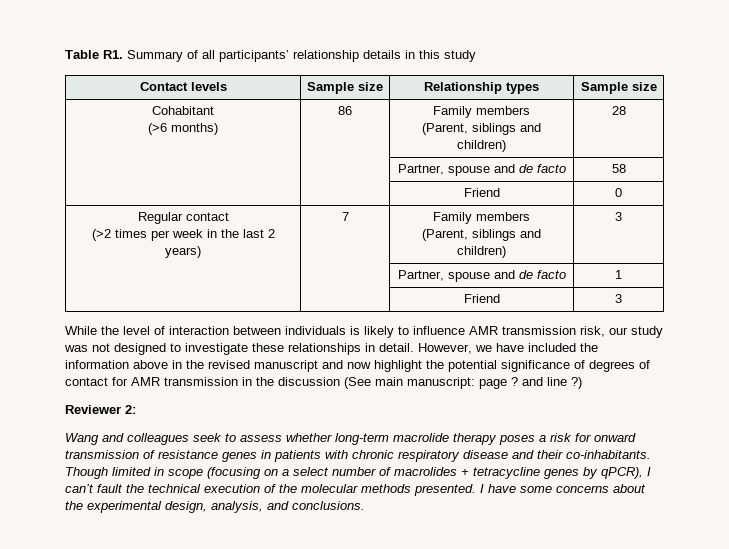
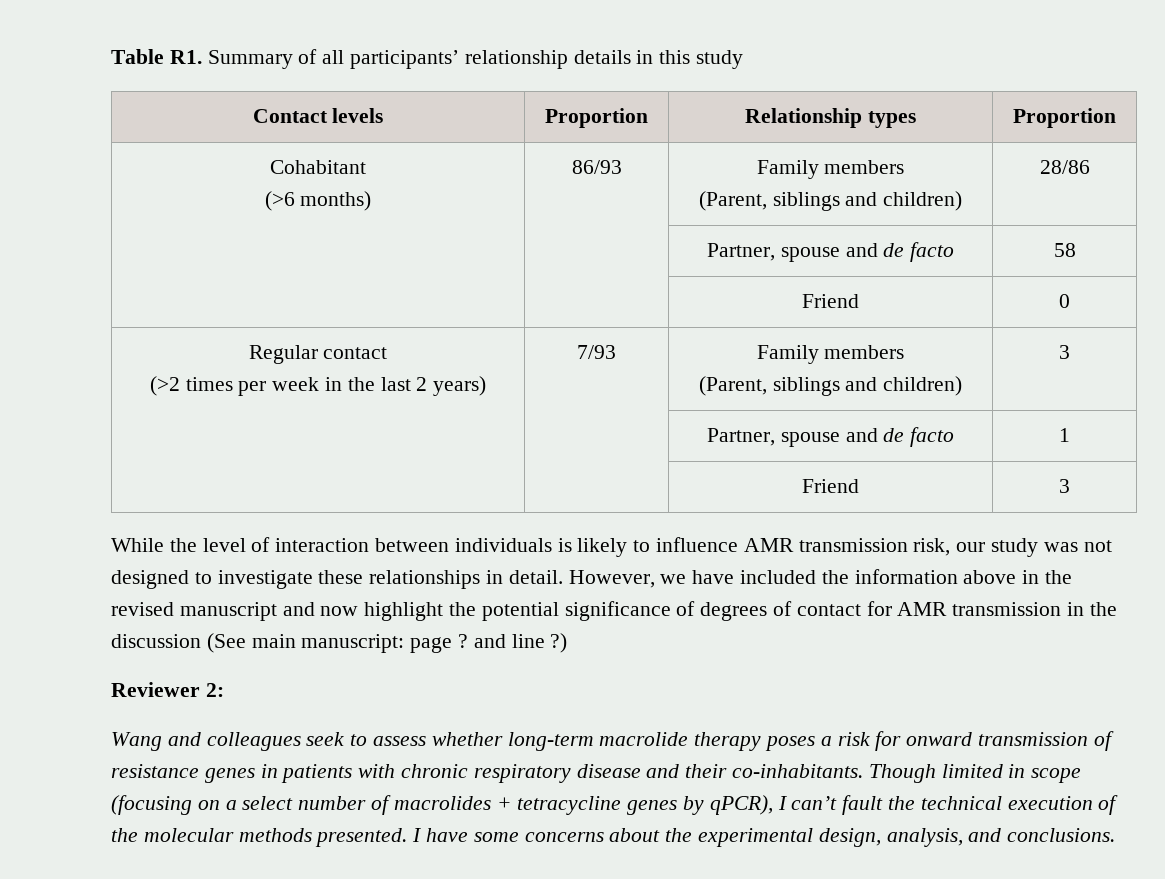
[307,82,383,94] Sample size -> [545,108,648,128] Proportion
[580,82,657,94] Sample size -> [1013,108,1116,128] Proportion
[338,106,352,115] [433,106,530,118] [422,123,541,135] [457,140,506,152] [611,106,626,115] 86 | Family members // (Parent, siblings and children) | 28 -> [571,160,622,174] [756,160,905,179] [698,191,963,211] [1039,160,1090,174] 86/93 | Family members // (Parent, siblings and children) | 28/86
[341,212,349,221] 7 -> [577,345,616,359] 7/93

